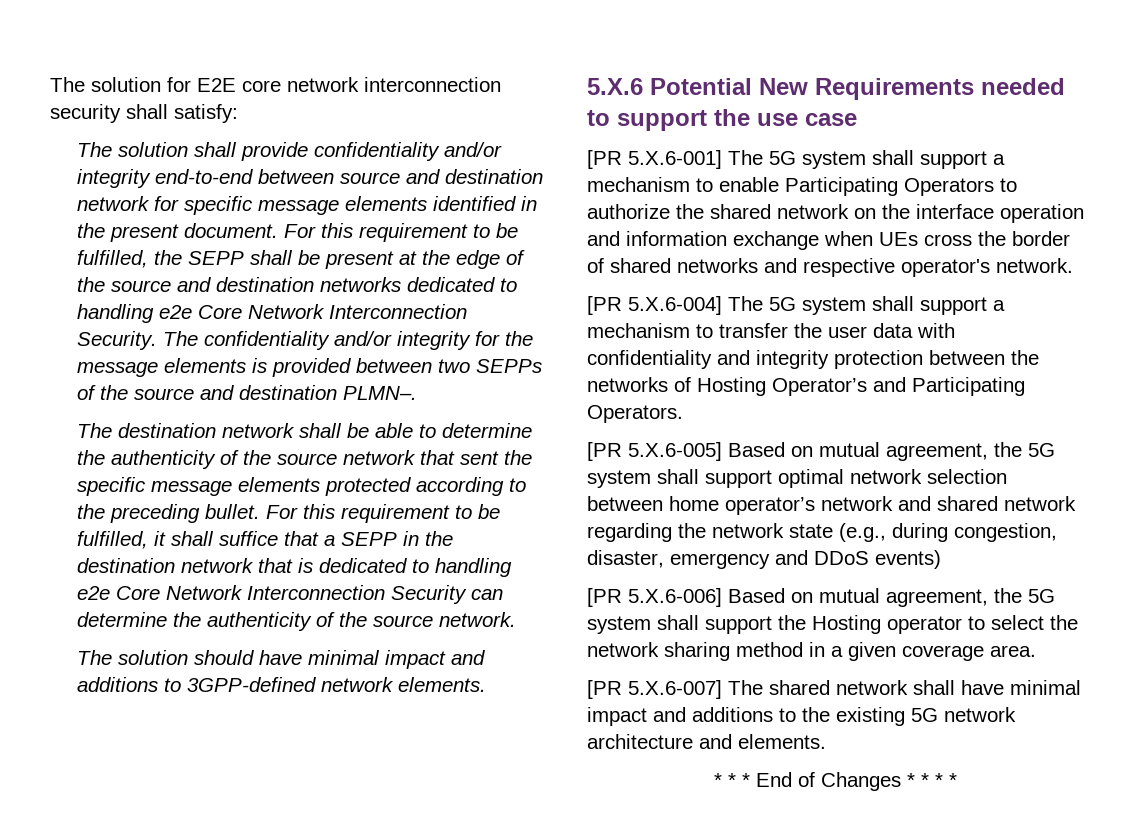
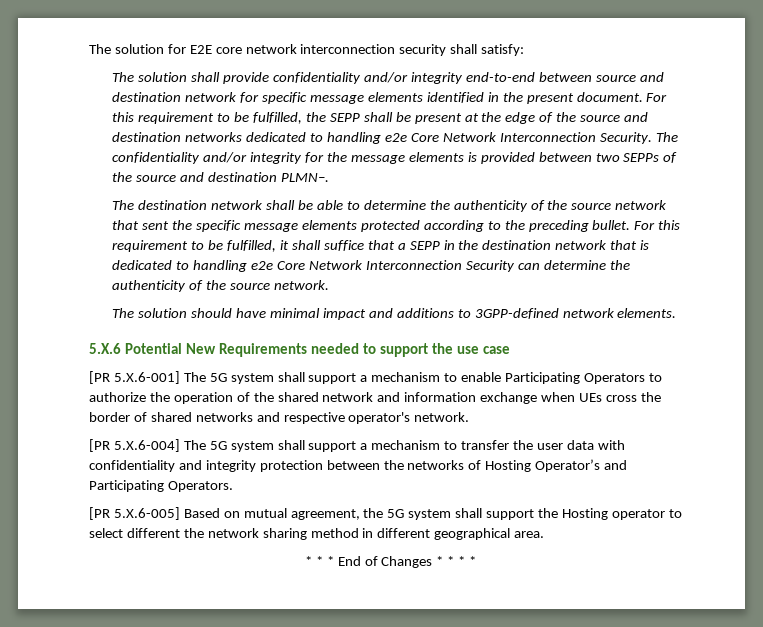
[710,204,1084,223] shared network on the interface operation -> [173,392,374,404] operation of the shared network
[778,469,1007,488] [587,496,1076,515] [587,523,1057,542] [587,550,941,569] [587,588,1055,607] [587,615,772,634] optimal network selection between home operator’s network and shared network regarding the network state (e.g., during congestion, disaster, emergency and DDoS events) // [PR 5.X.6-006] Based on mutual agreement, the 5G system shall support -> (535, 514) none
(1044, 622) none -> [126,528,180,538] different
[831,642,1036,661] [587,680,1081,699] [587,707,1016,726] [587,734,826,749] a given coverage area. // [PR 5.X.6-007] The shared network shall have minimal impact and additions to the existing 5G network architecture and elements. -> [377,528,545,540] different geographical area.

